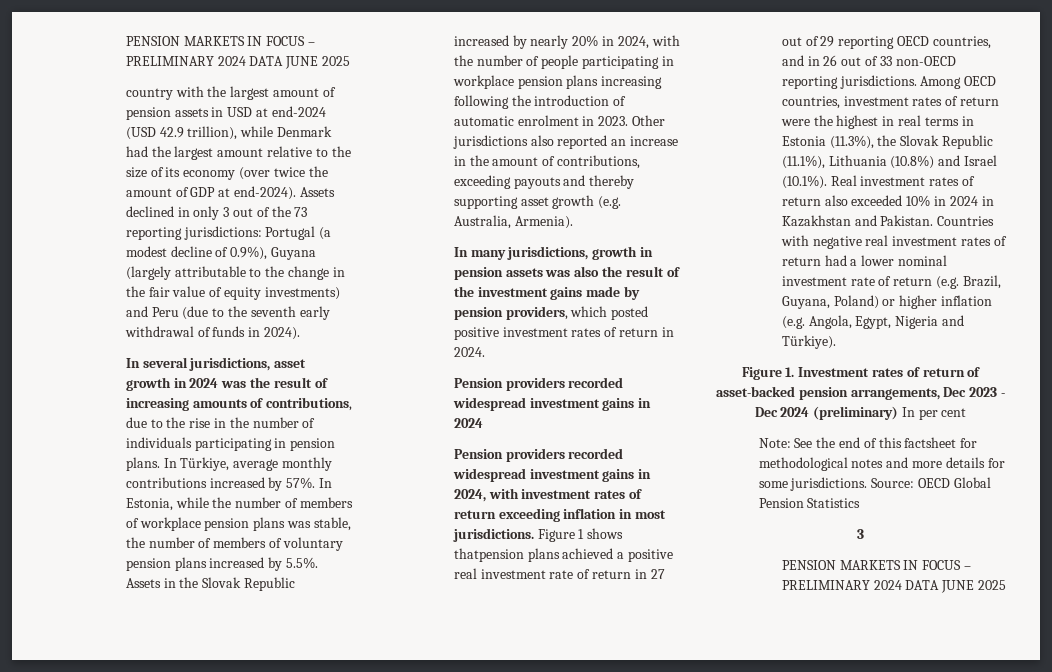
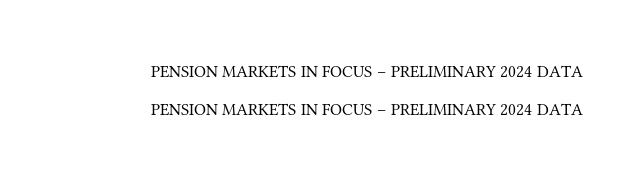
[125,36,316,46] [125,56,351,69] [125,86,336,100] [125,106,326,120] [125,126,333,140] [125,146,351,160] [125,166,328,180] [125,186,335,200] [125,206,308,220] [125,226,332,240] [125,246,317,260] [125,266,345,280] [125,286,340,300] [125,306,330,320] [124,326,301,340] [125,357,307,371] [125,377,328,391] [125,397,353,411] [125,417,316,428] [125,437,336,451] [125,457,333,471] [125,477,333,491] [125,497,353,511] [125,517,351,531] [125,537,343,551] [125,557,319,571] [125,577,296,591] [453,35,680,49] [453,55,674,69] [452,75,663,89] [453,95,627,109] [453,115,666,126] [452,135,679,149] [453,155,641,169] [453,175,635,189] [453,195,622,209] [453,215,573,229] [453,246,654,260] [453,266,680,280] [453,286,641,300] [453,306,649,320] [453,327,674,340] [453,347,485,357] [453,377,624,391] [452,397,652,411] [453,418,483,428] [453,448,624,462] [452,468,652,482] [453,488,643,502] [453,508,667,522] [452,528,624,542] [453,548,674,562] [453,568,665,579] [781,36,991,49] [781,55,956,66] [781,75,997,89] [781,96,1000,109] [780,115,974,129] [781,135,994,149] [781,155,998,169] [781,175,976,189] [781,195,994,207] [781,215,995,227] [780,235,1007,249] [781,255,948,266] [781,275,1001,289] [781,295,993,309] [781,315,965,329] [781,335,836,349] [741,367,981,380] [716,386,1005,400] [754,406,967,420] [758,437,978,448] [758,457,1005,471] [758,477,991,491] [758,498,861,508] [857,529,864,539] [781,560,972,570] [781,580,1007,593] PENSION MARKETS IN FOCUS – PRELIMINARY 2024 DATA JUNE 2025 // country with the largest amount of pension assets in USD at end-2024 (USD 42.9 trillion), while Denmark had the largest amount relative to the size of its economy (over twice the amount of GDP at end-2024). Assets declined in only 3 out of the 73 reporting jurisdictions: Portugal (a modest decline of 0.9%), Guyana (largely attributable to the change in the fair value of equity investments) and Peru (due to the seventh early withdrawal of funds in 2024). // In several jurisdictions, asset growth in 2024 was the result of increasing amounts of contributions, due to the rise in the number of individuals participating in pension plans. In Türkiye, average monthly contributions increased by 57%. In Estonia, while the number of members of workplace pension plans was stable, the number of members of voluntary pension plans increased by 5.5%. Assets in the Slovak Republic increased by nearly 20% in 2024, with the number of people participating in workplace pension plans increasing following the introduction of automatic enrolment in 2023. Other jurisdictions also reported an increase in the amount of contributions, exceeding payouts and thereby supporting asset growth (e.g. Australia, Armenia). // In many jurisdictions, growth in pension assets was also the result of the investment gains made by pension providers, which posted positive investment rates of return in 2024. // Pension providers recorded widespread investment gains in 2024 // Pension providers recorded widespread investment gains in 2024, with investment rates of return exceeding inflation in most jurisdictions. Figure 1 shows thatpension plans achieved a positive real investment rate of return in 27 out of 29 reporting OECD countries, and in 26 out of 33 non-OECD reporting jurisdictions. Among OECD countries, investment rates of return were the highest in real terms in Estonia (11.3%), the Slovak Republic (11.1%), Lithuania (10.8%) and Israel (10.1%). Real investment rates of return also exceeded 10% in 2024 in Kazakhstan and Pakistan. Countries with negative real investment rates of return had a lower nominal investment rate of return (e.g. Brazil, Guyana, Poland) or higher inflation (e.g. Angola, Egypt, Nigeria and Türkiye). // Figure 1. Investment rates of return of asset-backed pension arrangements, Dec 2023 - Dec 2024 (preliminary) In per cent // Note: See the end of this factsheet for methodological notes and more details for some jurisdictions. Source: OECD Global Pension Statistics // 3 // PENSION MARKETS IN FOCUS – PRELIMINARY 2024 DATA JUNE 2025 -> [150,65,583,78] [150,103,583,116] PENSION MARKETS IN FOCUS – PRELIMINARY 2024 DATA // PENSION MARKETS IN FOCUS – PRELIMINARY 2024 DATA

